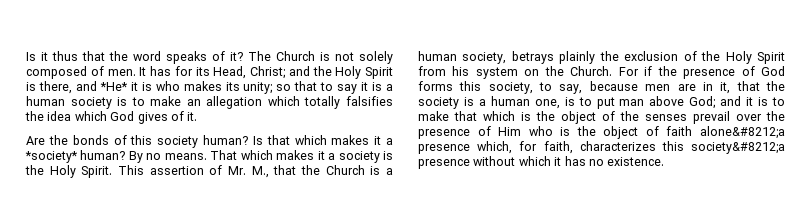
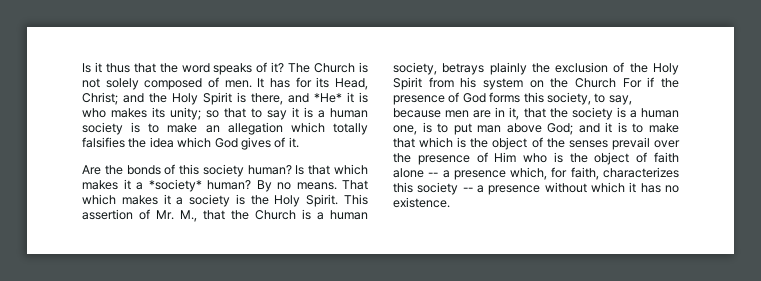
[570,66,613,76] Church. -> [575,78,616,88] Church
[700,126,785,139] alone&#8212;a -> [393,168,450,178] alone -- a
[691,142,785,154] society&#8212;a -> [417,182,484,195] society -- a

